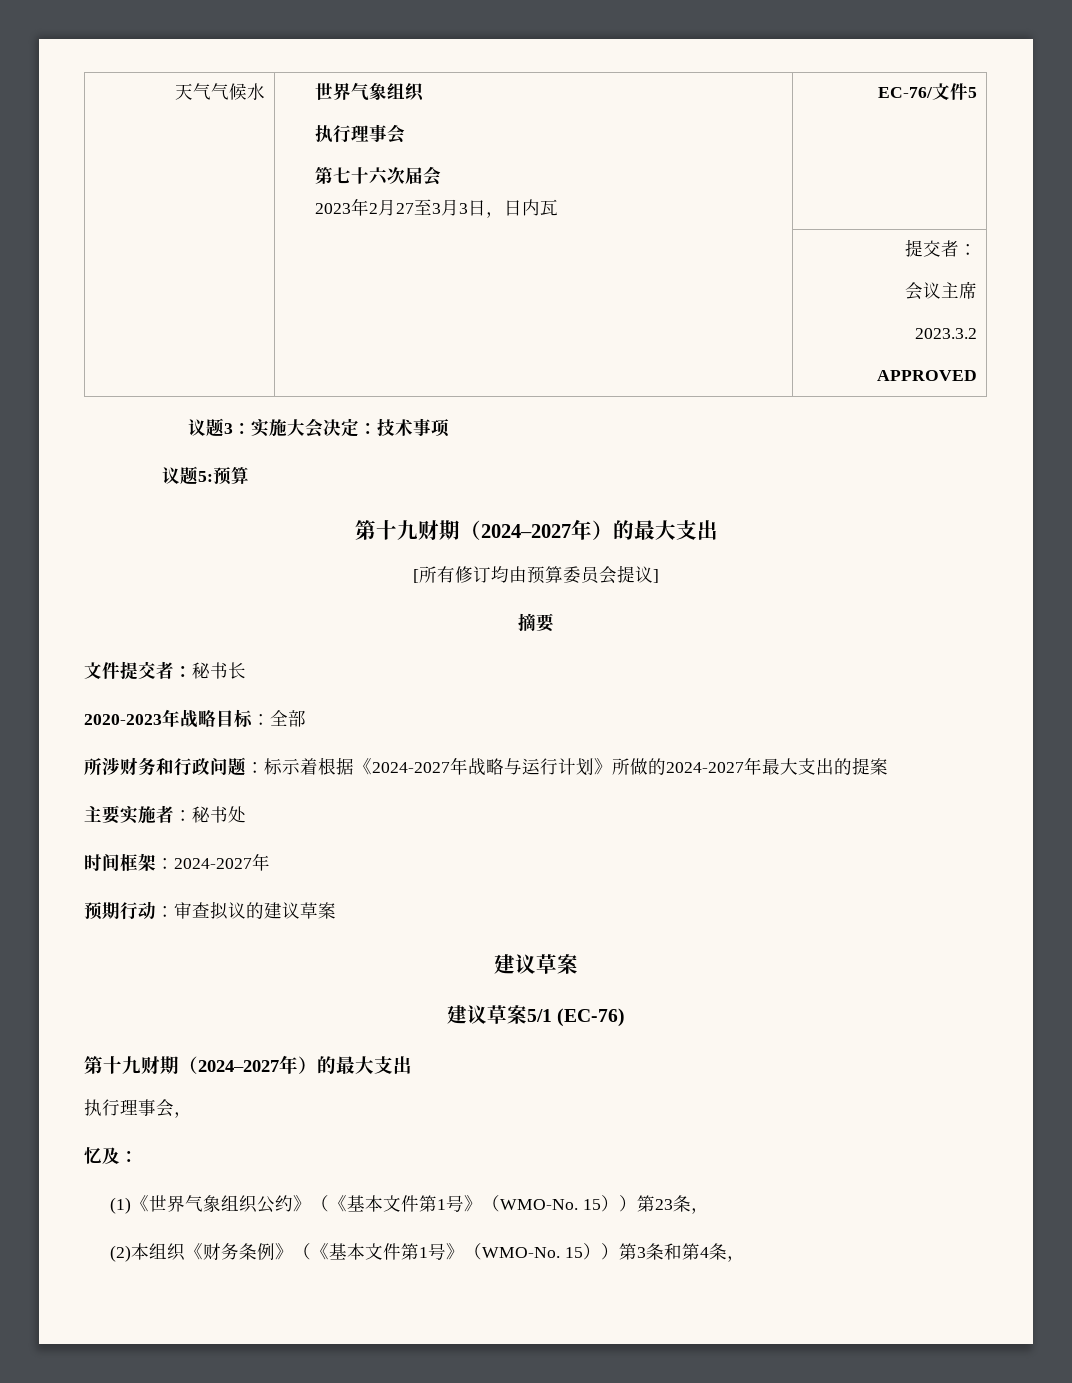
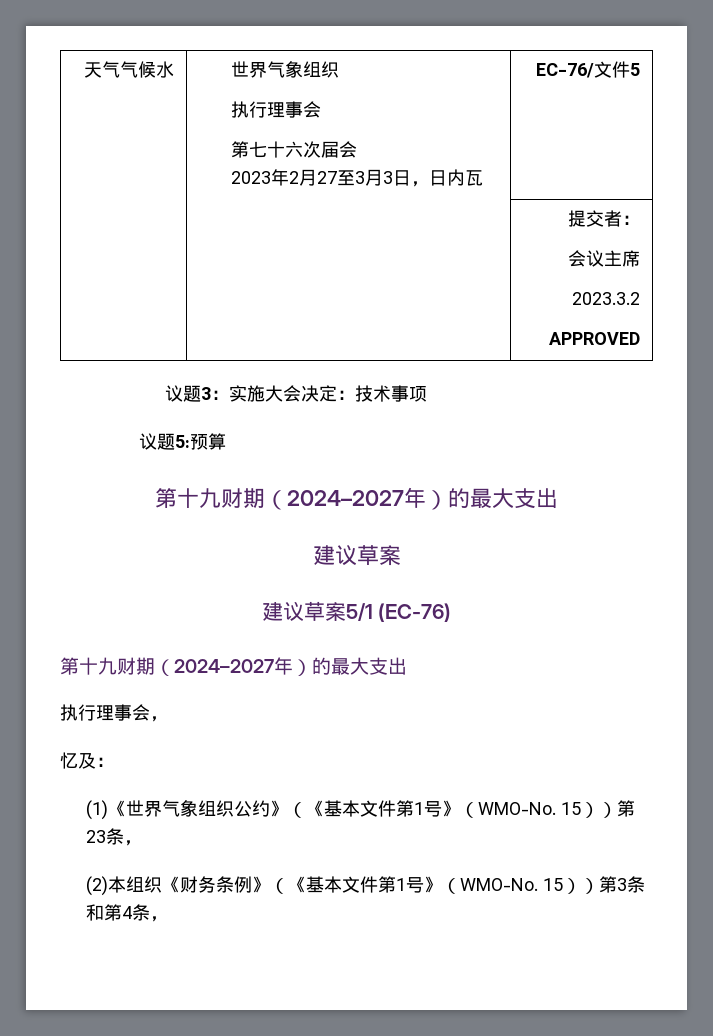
[413,565,659,584] [518,613,554,632] [84,661,246,680] [84,709,306,728] [84,757,888,776] [84,805,246,824] [84,853,270,871] [84,901,336,920] // [所有修订均由预算委员会提议] // 摘要 // 文件提交者：秘书长 // 2020-2023年战略目标：全部 // 所涉财务和行政问题：标示着根据《2024-2027年战略与运行计划》所做的2024-2027年最大支出的提案 // 主要实施者：秘书处 // 时间框架：2024-2027年 // 预期行动：审查拟议的建议草案 -> (558, 498) none

